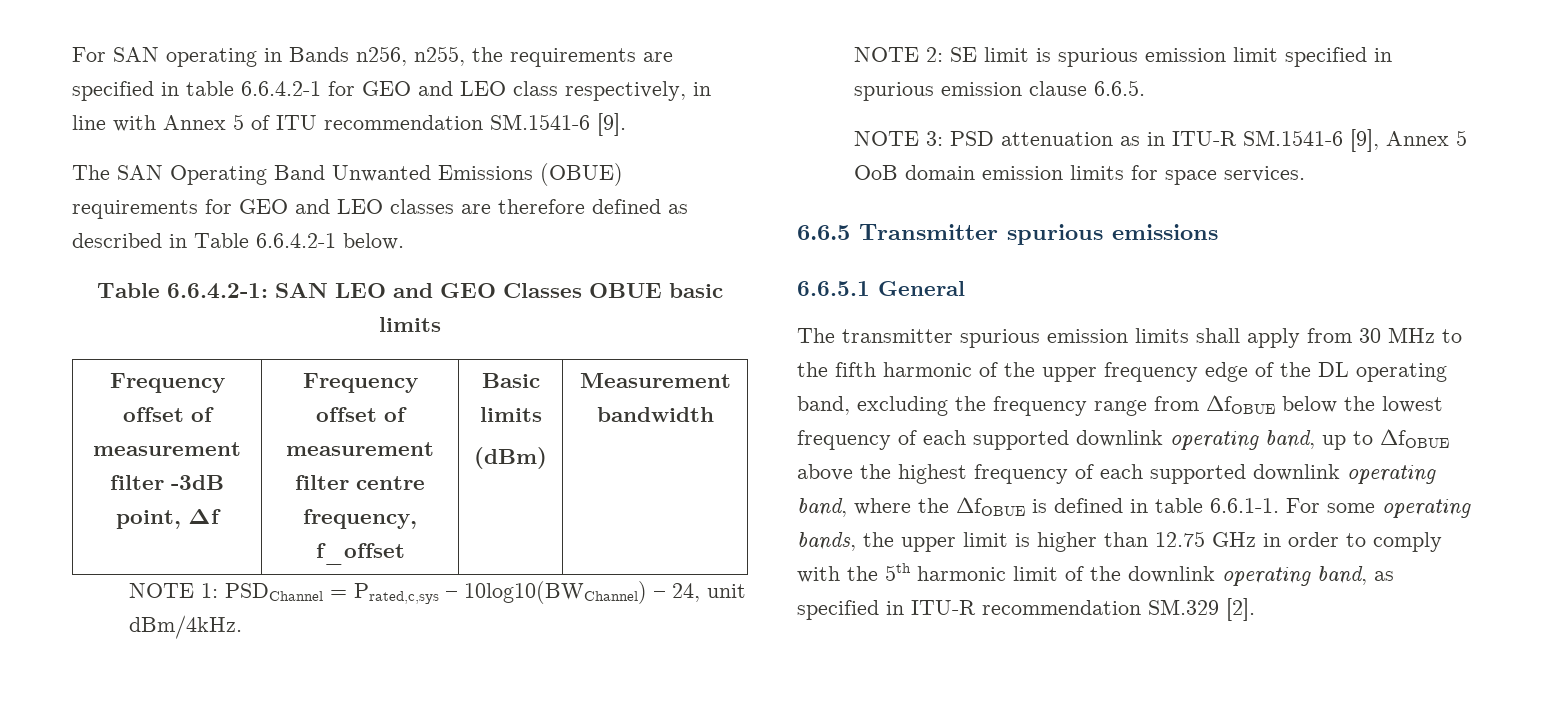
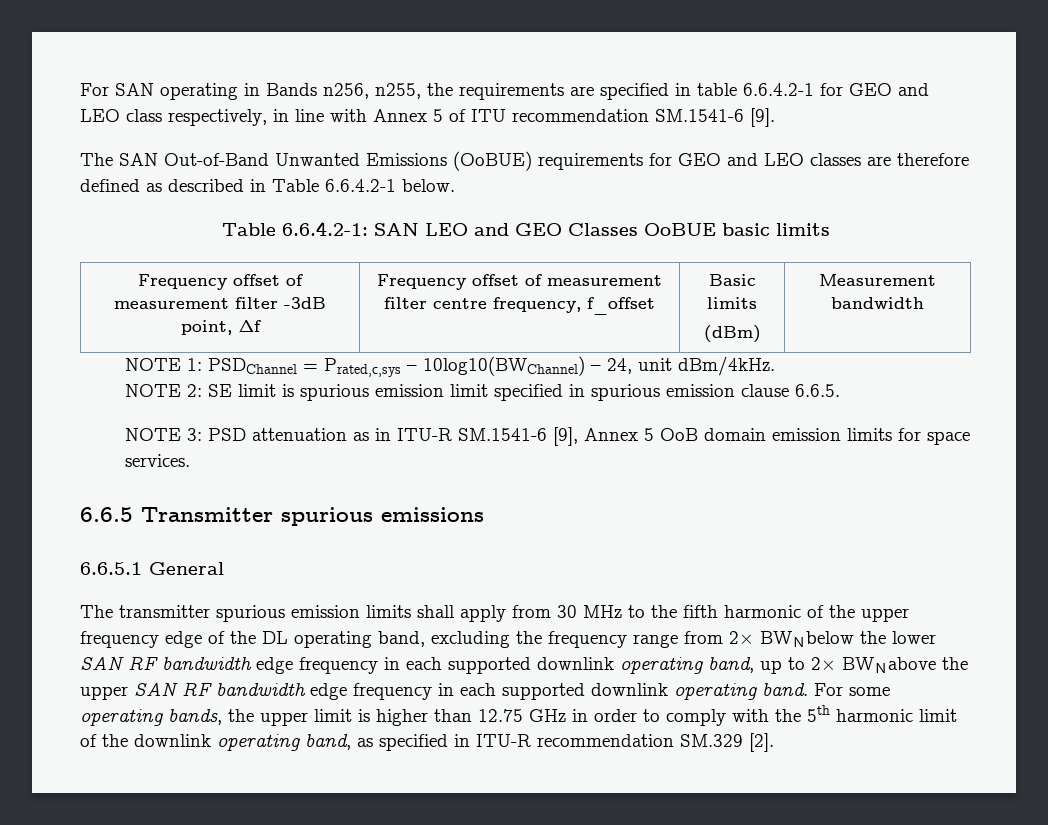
[170,165,325,185] Operating Band -> [164,153,269,166] Out-of-Band
[540,163,623,186] (OBUE) -> [453,151,532,171] (OoBUE)
[589,283,662,298] OBUE -> [643,223,716,236] OoBUE
[1206,394,1443,414] [797,430,917,450] ΔfOBUE below the lowest frequency of -> [729,631,936,647] [80,656,400,674] 2× BWＮbelow the lower SAN RF bandwidth edge frequency in
[1380,428,1449,448] [797,464,1436,484] [797,496,1279,517] ΔfOBUE above the highest frequency of each supported downlink operating band, where the ΔfOBUE is defined in table 6.6.1-1. -> [811,657,968,673] [80,682,808,700] 2× BWＮabove the upper SAN RF bandwidth edge frequency in each supported downlink operating band.

